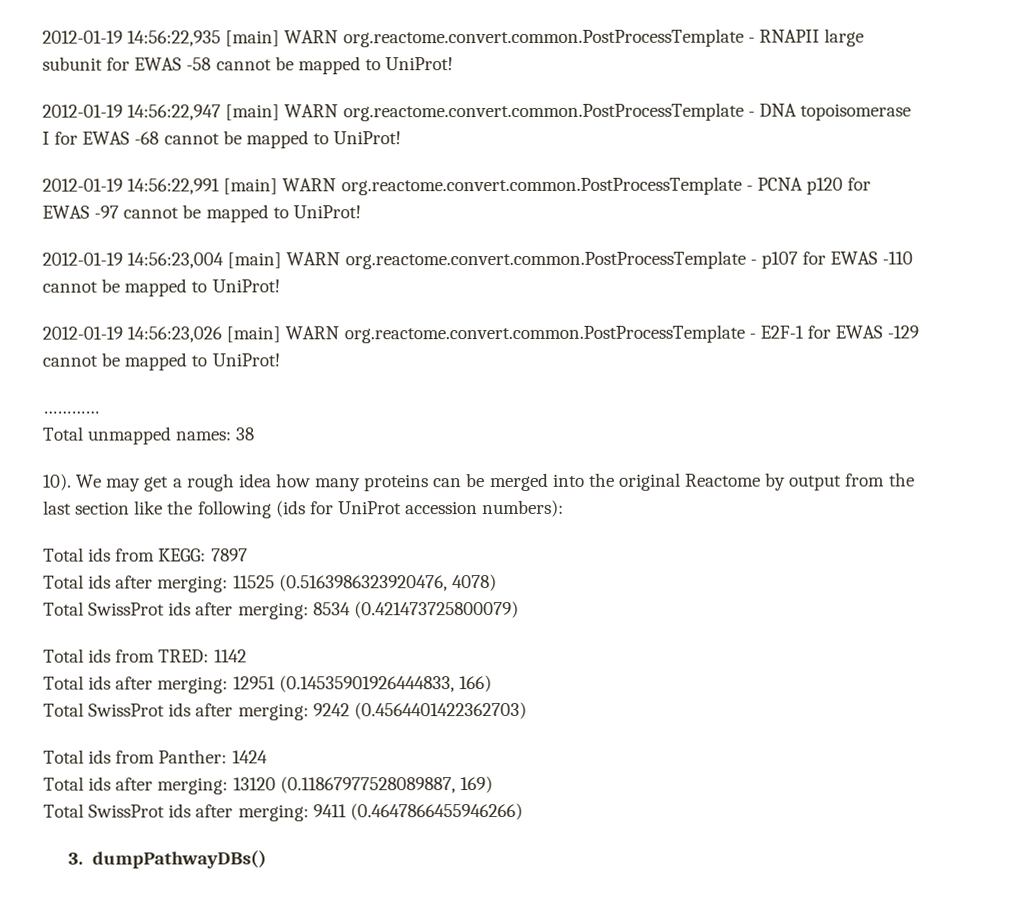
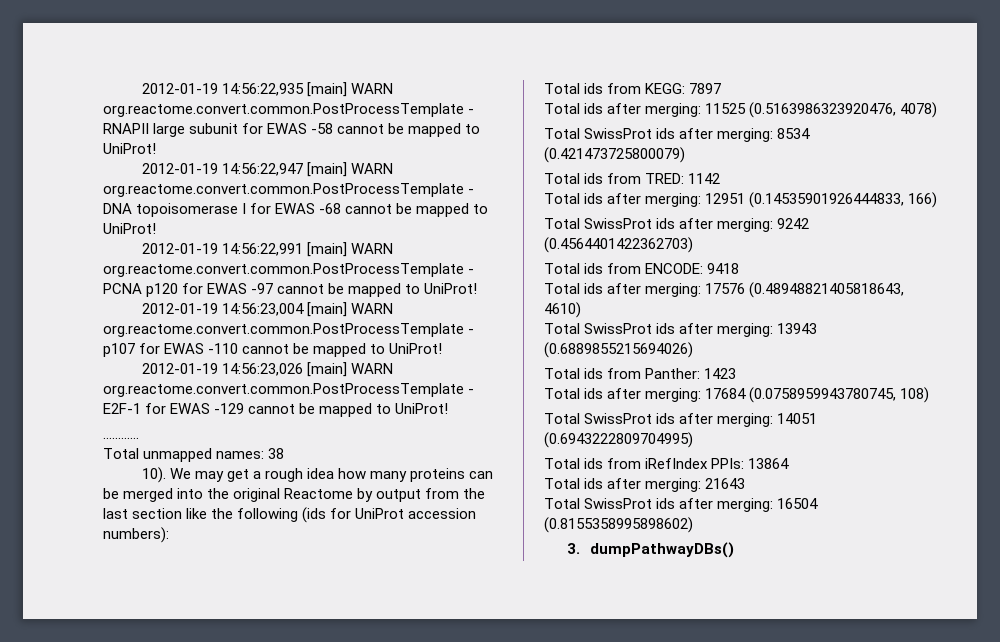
[158,749,268,764] [43,776,493,795] [43,802,523,822] Panther: 1424 // Total ids after merging: 13120 (0.11867977528089887, 169) // Total SwissProt ids after merging: 9411 (0.4647866455946266) -> [645,263,740,274] [544,282,905,298] [544,302,581,318] [544,323,818,337] [544,342,693,358] [544,368,737,379] [544,387,930,403] [544,413,818,427] [544,432,693,448] [544,458,790,469] [544,478,746,492] [544,498,819,512] [544,517,693,533] ENCODE: 9418 // Total ids after merging: 17576 (0.48948821405818643, 4610) // Total SwissProt ids after merging: 13943 (0.6889855215694026) // Total ids from Panther: 1423 // Total ids after merging: 17684 (0.0758959943780745, 108) // Total SwissProt ids after merging: 14051 (0.6943222809704995) // Total ids from iRefIndex PPIs: 13864 // Total ids after merging: 21643 // Total SwissProt ids after merging: 16504 (0.8155358995898602)

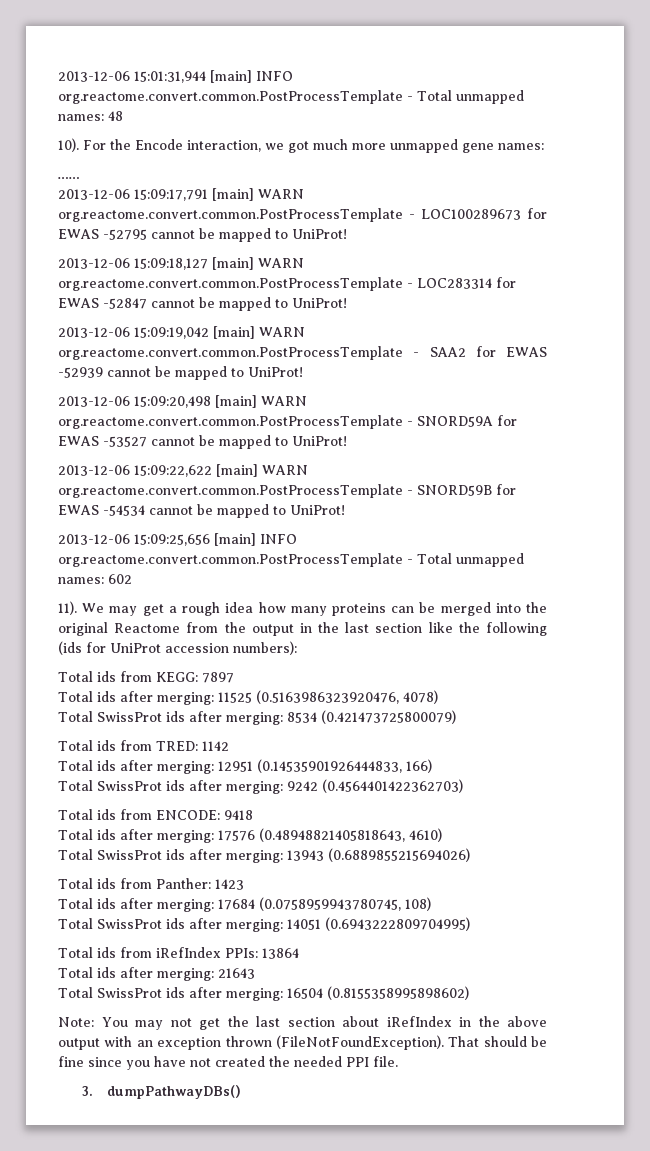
[141,82,393,97] [103,103,475,117] [103,123,481,137] [103,143,156,154] [141,162,393,177] [103,183,475,197] [103,203,489,217] [103,223,156,234] [141,242,393,257] [103,263,475,277] [103,283,478,297] [141,302,393,317] [103,323,475,337] [103,343,443,357] [141,362,393,377] [103,383,475,397] [103,403,449,417] [103,437,139,439] [103,448,285,462] [141,467,166,483] 2012-01-19 14:56:22,935 [main] WARN org.reactome.convert.common.PostProcessTemplate - RNAPII large subunit for EWAS -58 cannot be mapped to UniProt! // 2012-01-19 14:56:22,947 [main] WARN org.reactome.convert.common.PostProcessTemplate - DNA topoisomerase I for EWAS -68 cannot be mapped to UniProt! // 2012-01-19 14:56:22,991 [main] WARN org.reactome.convert.common.PostProcessTemplate - PCNA p120 for EWAS -97 cannot be mapped to UniProt! // 2012-01-19 14:56:23,004 [main] WARN org.reactome.convert.common.PostProcessTemplate - p107 for EWAS -110 cannot be mapped to UniProt! // 2012-01-19 14:56:23,026 [main] WARN org.reactome.convert.common.PostProcessTemplate - E2F-1 for EWAS -129 cannot be mapped to UniProt! // ………… // Total unmapped names: 38 // 10). -> [58,70,293,83] [58,90,524,104] [58,111,123,121] [58,138,544,153] [58,177,80,179] [58,188,304,201] [58,208,547,222] [58,228,347,242] [58,257,304,270] [58,277,516,291] [58,297,347,311] [58,326,305,339] [58,346,547,360] [58,366,303,380] [58,395,307,408] [58,415,517,429] [58,435,347,449] [58,464,308,477] [58,484,516,498] [58,504,345,518] [58,533,297,546] [58,553,524,567] [58,574,132,584] [58,601,77,615] 2013-12-06 15:01:31,944 [main] INFO org.reactome.convert.common.PostProcessTemplate - Total unmapped names: 48 // 10). For the Encode interaction, we got much more unmapped gene names: // …… // 2013-12-06 15:09:17,791 [main] WARN org.reactome.convert.common.PostProcessTemplate - LOC100289673 for EWAS -52795 cannot be mapped to UniProt! // 2013-12-06 15:09:18,127 [main] WARN org.reactome.convert.common.PostProcessTemplate - LOC283314 for EWAS -52847 cannot be mapped to UniProt! // 2013-12-06 15:09:19,042 [main] WARN org.reactome.convert.common.PostProcessTemplate - SAA2 for EWAS -52939 cannot be mapped to UniProt! // 2013-12-06 15:09:20,498 [main] WARN org.reactome.convert.common.PostProcessTemplate - SNORD59A for EWAS -53527 cannot be mapped to UniProt! // 2013-12-06 15:09:22,622 [main] WARN org.reactome.convert.common.PostProcessTemplate - SNORD59B for EWAS -54534 cannot be mapped to UniProt! // 2013-12-06 15:09:25,656 [main] INFO org.reactome.convert.common.PostProcessTemplate - Total unmapped names: 602 // 11).
[357,488,460,502] by output from -> [186,622,312,636] from the output in
(693, 525) none -> [58,1016,547,1030] [58,1035,547,1050] [58,1056,398,1070] // Note: You may not get the last section about iRefIndex in the above output with an exception thrown (FileNotFoundException). That should be fine since you have not created the needed PPI file.

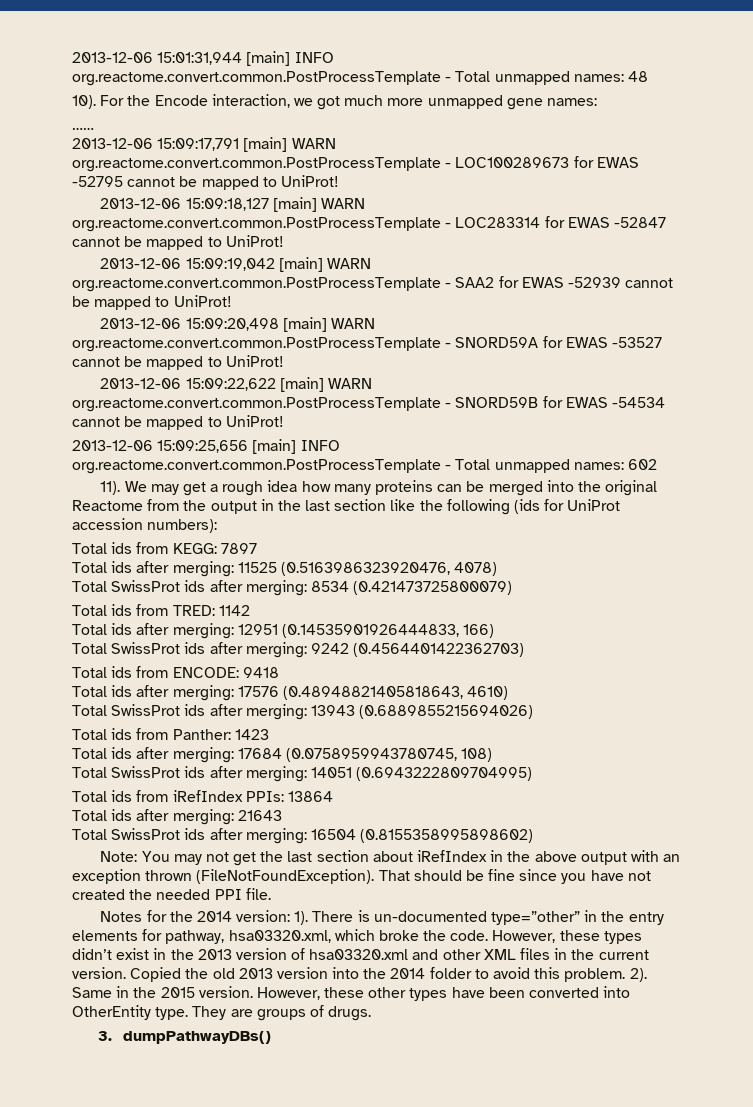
(398, 1061) none -> [100,910,664,925] [72,929,642,944] [72,948,649,960] [72,967,647,982] [72,986,631,1001] [72,1005,372,1021] // Notes for the 2014 version: 1). There is un-documented type=”other” in the entry elements for pathway, hsa03320.xml, which broke the code. However, these types didn’t exist in the 2013 version of hsa03320.xml and other XML files in the current version. Copied the old 2013 version into the 2014 folder to avoid this problem. 2). Same in the 2015 version. However, these other types have been converted into OtherEntity type. They are groups of drugs.

